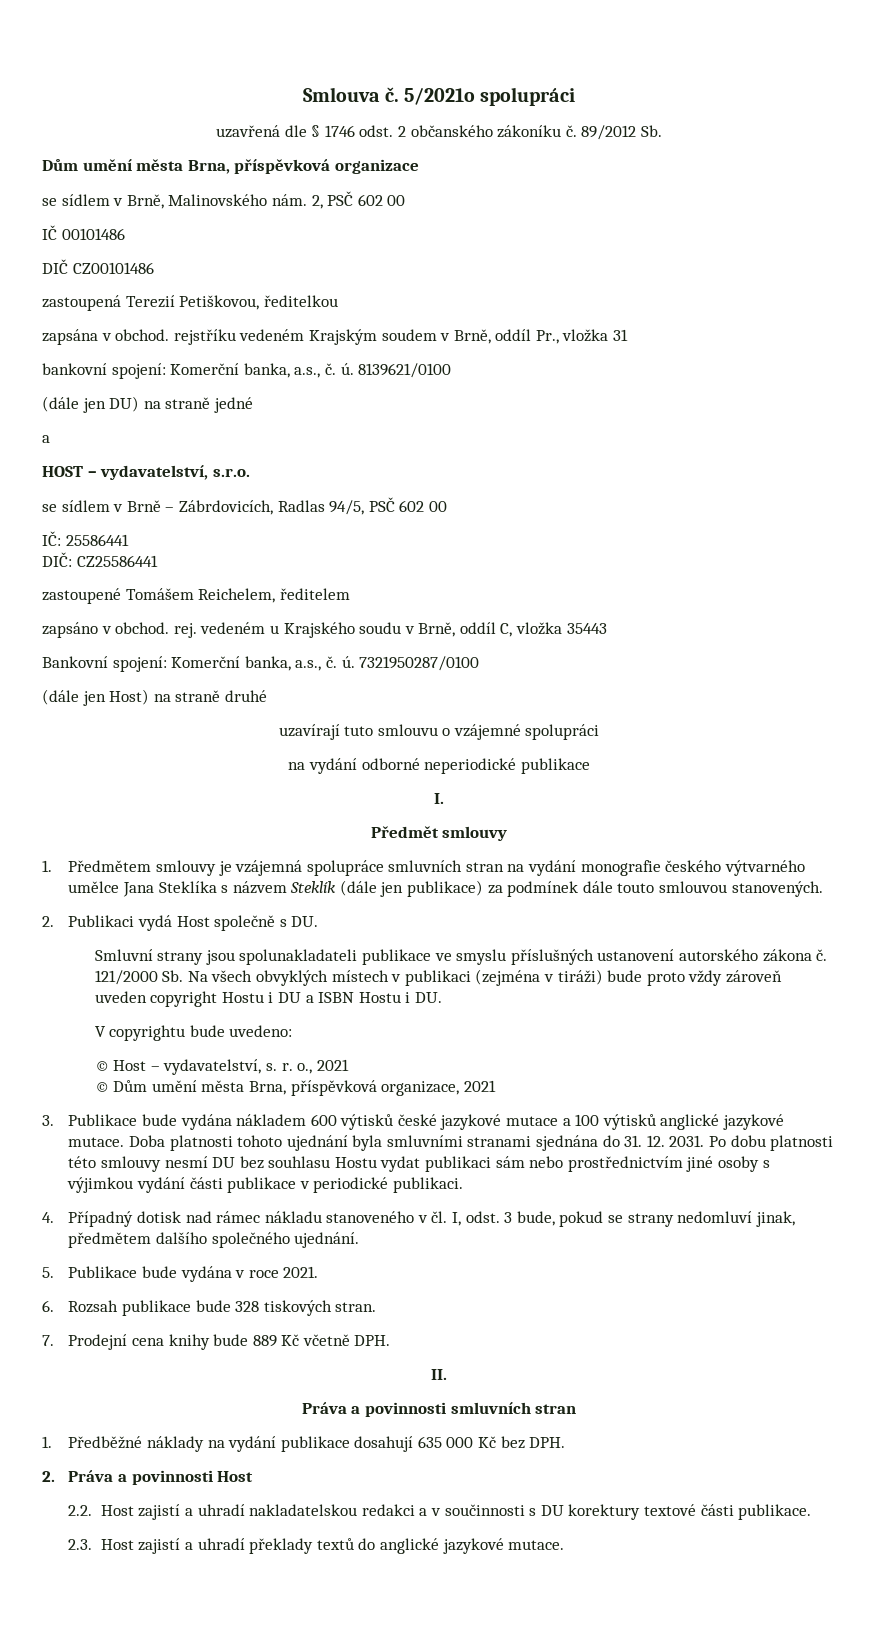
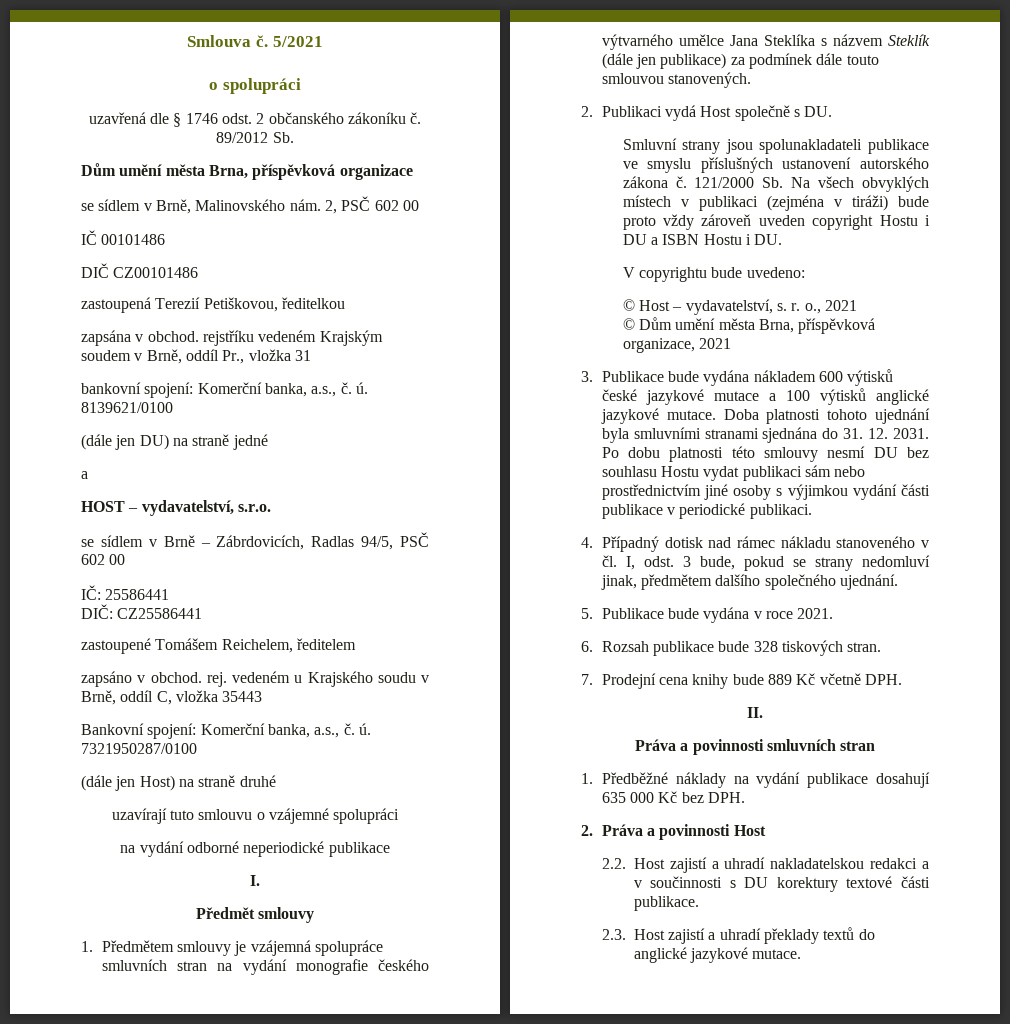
[404,88,476,105] 5/2021o -> [272,36,323,47] [209,82,219,90] 5/2021 // o

